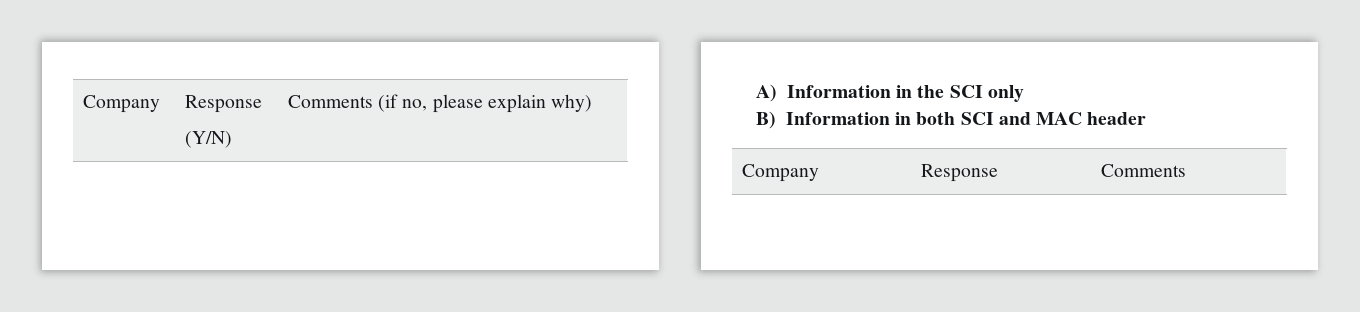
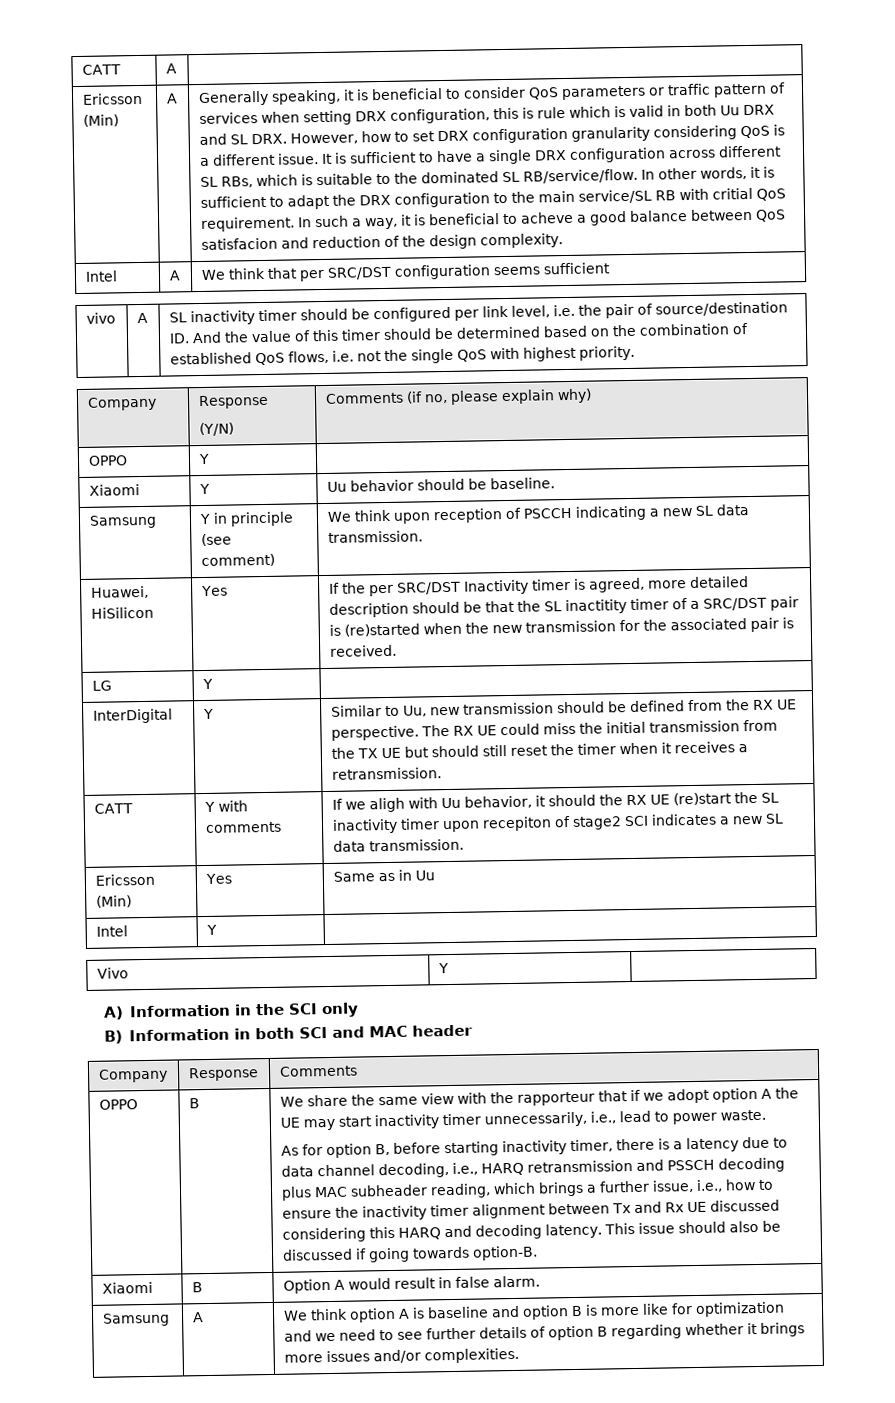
(82, 104) none -> [81,64,121,75] [165,63,177,74] [81,92,143,105] [82,114,119,127] [165,93,178,104] [197,82,786,107] [198,104,775,126] [198,124,785,146] [199,145,782,167] [199,166,775,188] [199,187,786,210] [200,208,786,232] [200,233,563,250] [84,270,118,282] [168,270,181,281] [200,262,610,282] [85,312,116,324] [136,312,148,324] [168,301,788,326] [168,323,749,344] [169,345,635,366] CATT | A | // Ericsson (Min) | A | Generally speaking, it is beneficial to consider QoS parameters or traffic pattern of services when setting DRX configuration, this is rule which is valid in both Uu DRX and SL DRX. However, how to set DRX configuration granularity considering QoS is a different issue. It is sufficient to have a single DRX configuration across different SL RBs, which is suitable to the dominated SL RB/service/flow. In other words, it is sufficient to adapt the DRX configuration to the main service/SL RB with critial QoS requirement. In such a way, it is beneficial to acheve a good balance between QoS satisfacion and reduction of the design complexity. // Intel | A | We think that per SRC/DST configuration seems sufficient // vivo | A | SL inactivity timer should be configured per link level, i.e. the pair of source/destination ID. And the value of this timer should be determined based on the combination of established QoS flows, i.e. not the single QoS with highest priority. //
(593, 103) none -> [87,455,128,466] [197,453,210,465] [88,484,140,496] [198,483,210,495] [326,477,555,492] [88,514,157,529] [198,511,294,527] [200,533,232,547] [200,553,275,568] [326,504,749,524] [327,530,423,543] [90,585,149,599] [90,606,154,619] [200,585,228,597] [328,576,749,597] [328,596,799,618] [328,617,794,637] [329,644,397,657] [91,680,112,691] [201,678,213,690] [92,708,173,724] [202,708,214,720] [330,699,797,717] [330,719,778,741] [330,741,748,759] [331,767,442,780] [93,803,133,814] [203,800,248,813] [204,821,282,833] [331,791,779,813] [331,813,784,834] [332,838,464,852] [94,873,155,886] [95,895,132,908] [204,873,232,885] [332,869,435,882] [95,925,128,937] [205,924,217,935] [96,967,129,979] [437,963,449,974] // OPPO | Y | // Xiaomi | Y | Uu behavior should be baseline. // Samsung | Y in principle (see comment) | We think upon reception of PSCCH indicating a new SL data transmission. // Huawei, HiSilicon | Yes | If the per SRC/DST Inactivity timer is agreed, more detailed description should be that the SL inactitity timer of a SRC/DST pair is (re)started when the new transmission for the associated pair is received. // LG | Y | // InterDigital | Y | Similar to Uu, new transmission should be defined from the RX UE perspective. The RX UE could miss the initial transmission from the TX UE but should still reset the timer when it receives a retransmission. // CATT | Y with comments | If we aligh with Uu behavior, it should the RX UE (re)start the SL inactivity timer upon recepiton of stage2 SCI indicates a new SL data transmission. // Ericsson (Min) | Yes | Same as in Uu // Intel | Y | // Vivo | Y |
(1186, 170) none -> [98,1099,138,1110] [188,1098,200,1109] [279,1087,799,1107] [279,1109,766,1131] [280,1136,788,1159] [280,1157,785,1179] [280,1179,774,1201] [281,1199,780,1221] [281,1220,781,1243] [281,1245,538,1263] [101,1281,153,1294] [191,1282,203,1293] [282,1275,540,1294] [101,1312,170,1327] [191,1312,204,1323] [282,1301,785,1323] [283,1322,805,1342] [283,1347,519,1364] // OPPO | B | We share the same view with the rapporteur that if we adopt option A the UE may start inactivity timer unnecessarily, i.e., lead to power waste. // As for option B, before starting inactivity timer, there is a latency due to data channel decoding, i.e., HARQ retransmission and PSSCH decoding plus MAC subheader reading, which brings a further issue, i.e., how to ensure the inactivity timer alignment between Tx and Rx UE discussed considering this HARQ and decoding latency. This issue should also be discussed if going towards option-B. // Xiaomi | B | Option A would result in false alarm. // Samsung | A | We think option A is baseline and option B is more like for optimization and we need to see further details of option B regarding whether it brings more issues and/or complexities.

